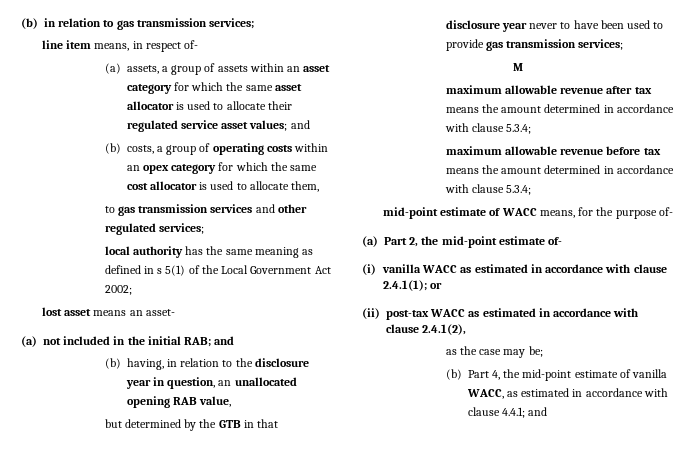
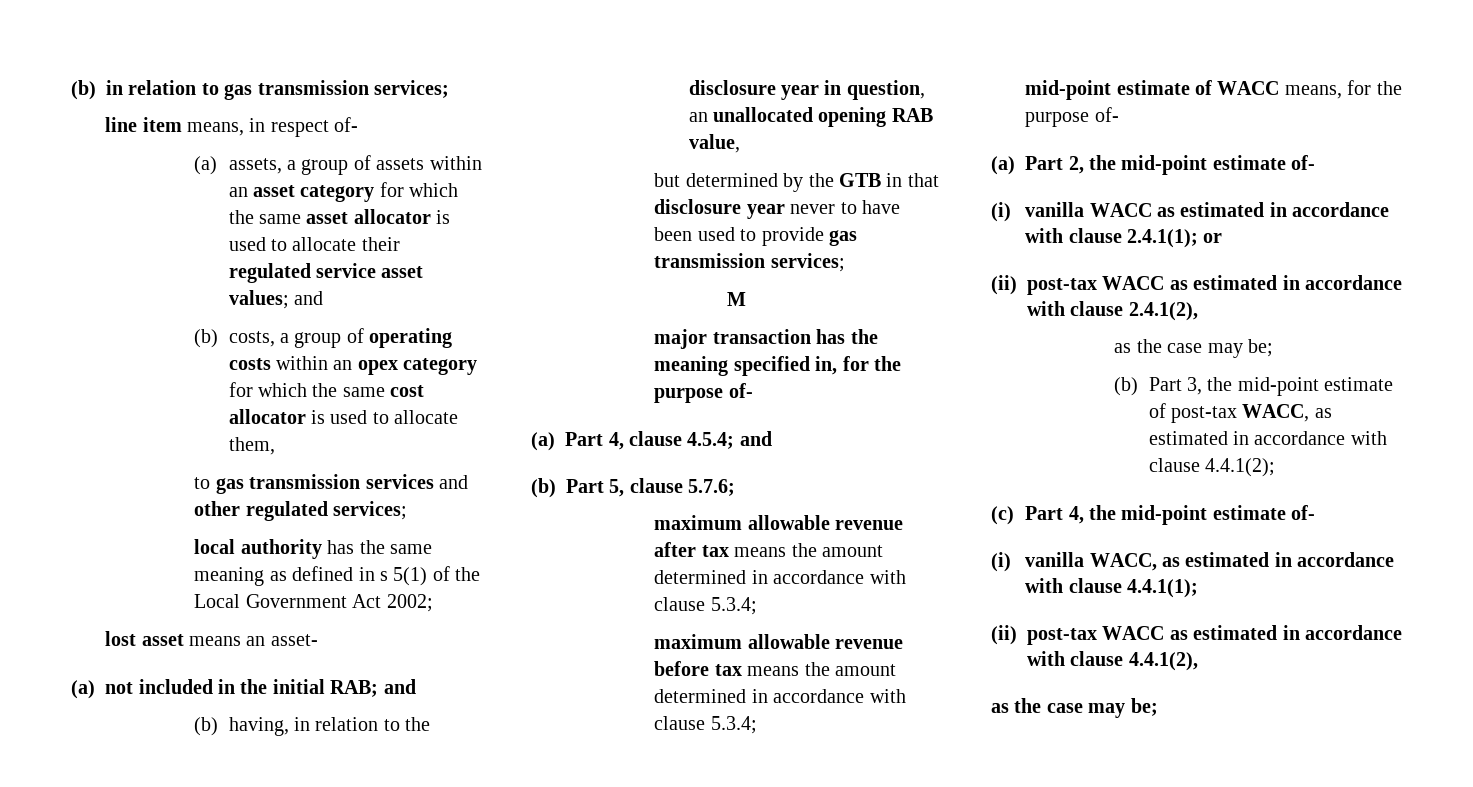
(523, 67) none -> [654,329,878,349] [654,356,901,376] [654,383,753,403] [531,431,772,451] [531,478,736,498] // major transaction has the meaning specified in, for the purpose of- // (a) Part 4, clause 4.5.4; and // (b) Part 5, clause 5.7.6;
(489, 374) none -> [1186,377,1394,396] [1148,403,1332,423] [1148,431,1387,445] [1148,458,1275,477] [991,506,1064,525] 3, the mid-point estimate of post-tax WACC, as estimated in accordance with clause 4.4.1(2); // (c) Part
[619,369,631,378] of -> [1291,505,1316,520] [991,552,1011,572] of- // (i)
[501,407,548,418] 4.4.1; and -> [1126,579,1198,598] [991,625,1402,645] [1027,651,1198,671] [991,698,1158,718] 4.4.1(1); // (ii) post-tax WACC as estimated in accordance with clause 4.4.1(2), // as the case may be;

